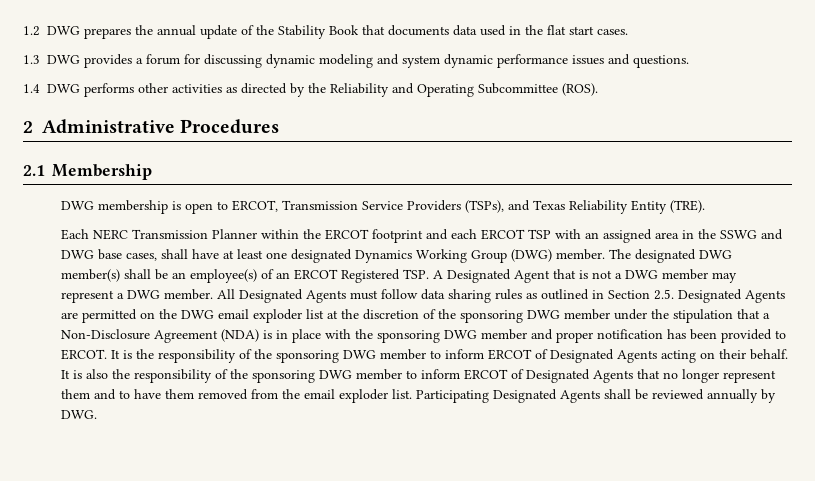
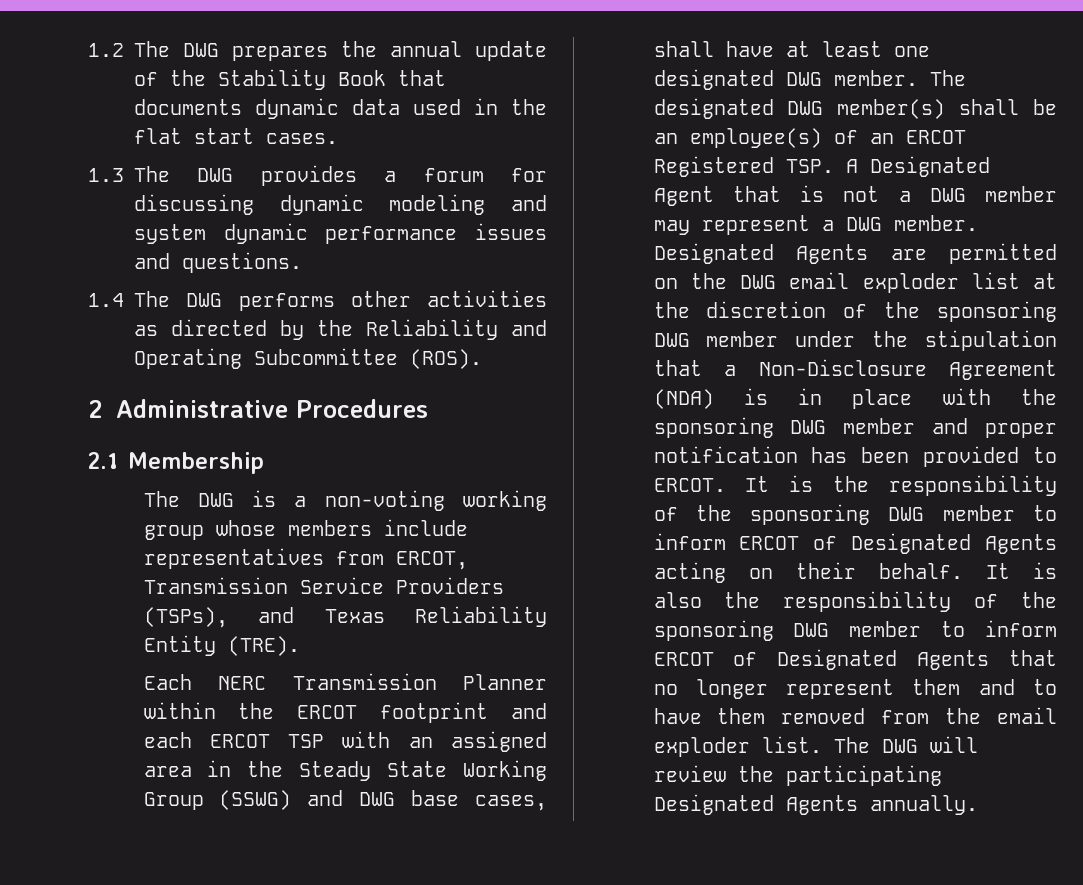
(40, 31) none -> [134,41,170,57] The
(449, 30) none -> [255,98,339,119] dynamic
(40, 59) none -> [134,166,170,182] The
(40, 88) none -> [134,291,170,307] The
[61,200,229,214] DWG membership is open to -> [143,490,547,511] [143,519,468,540] [143,548,384,569] The DWG is a non-voting working group whose members include representatives from
[720,230,758,239] SSWG -> [299,760,547,781] [143,790,292,810] Steady State Working Group (SSWG)
[355,249,553,263] Dynamics Working Group (DWG) -> [785,72,822,86] DWG
[217,289,675,303] All Designated Agents must follow data sharing rules as outlined in Section 2.5. -> (978, 223) none
[416,389,777,403] [61,410,98,419] Participating Designated Agents shall be reviewed annually by DWG. -> [833,736,978,753] [653,765,942,786] [653,794,978,815] The DWG will review the participating Designated Agents annually.

